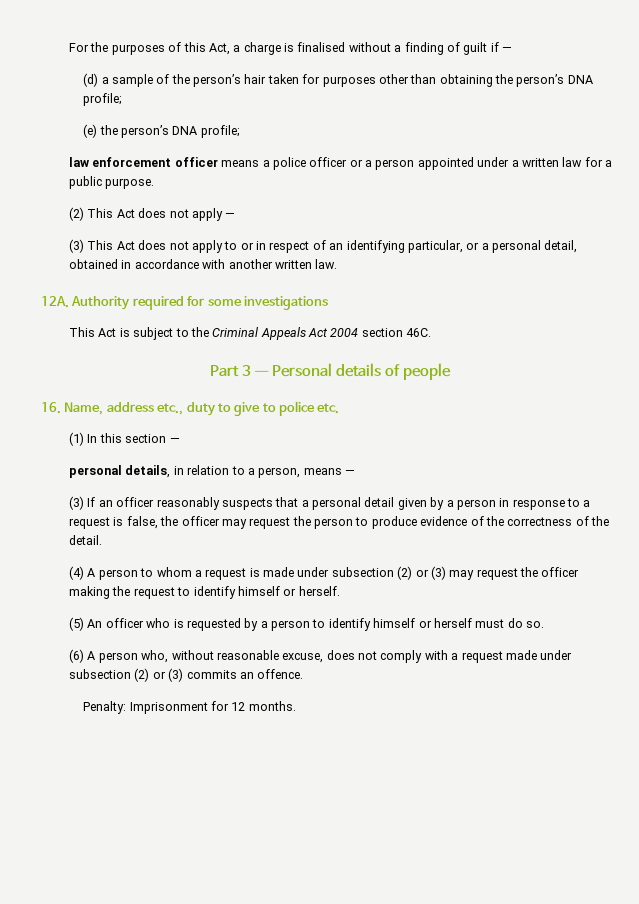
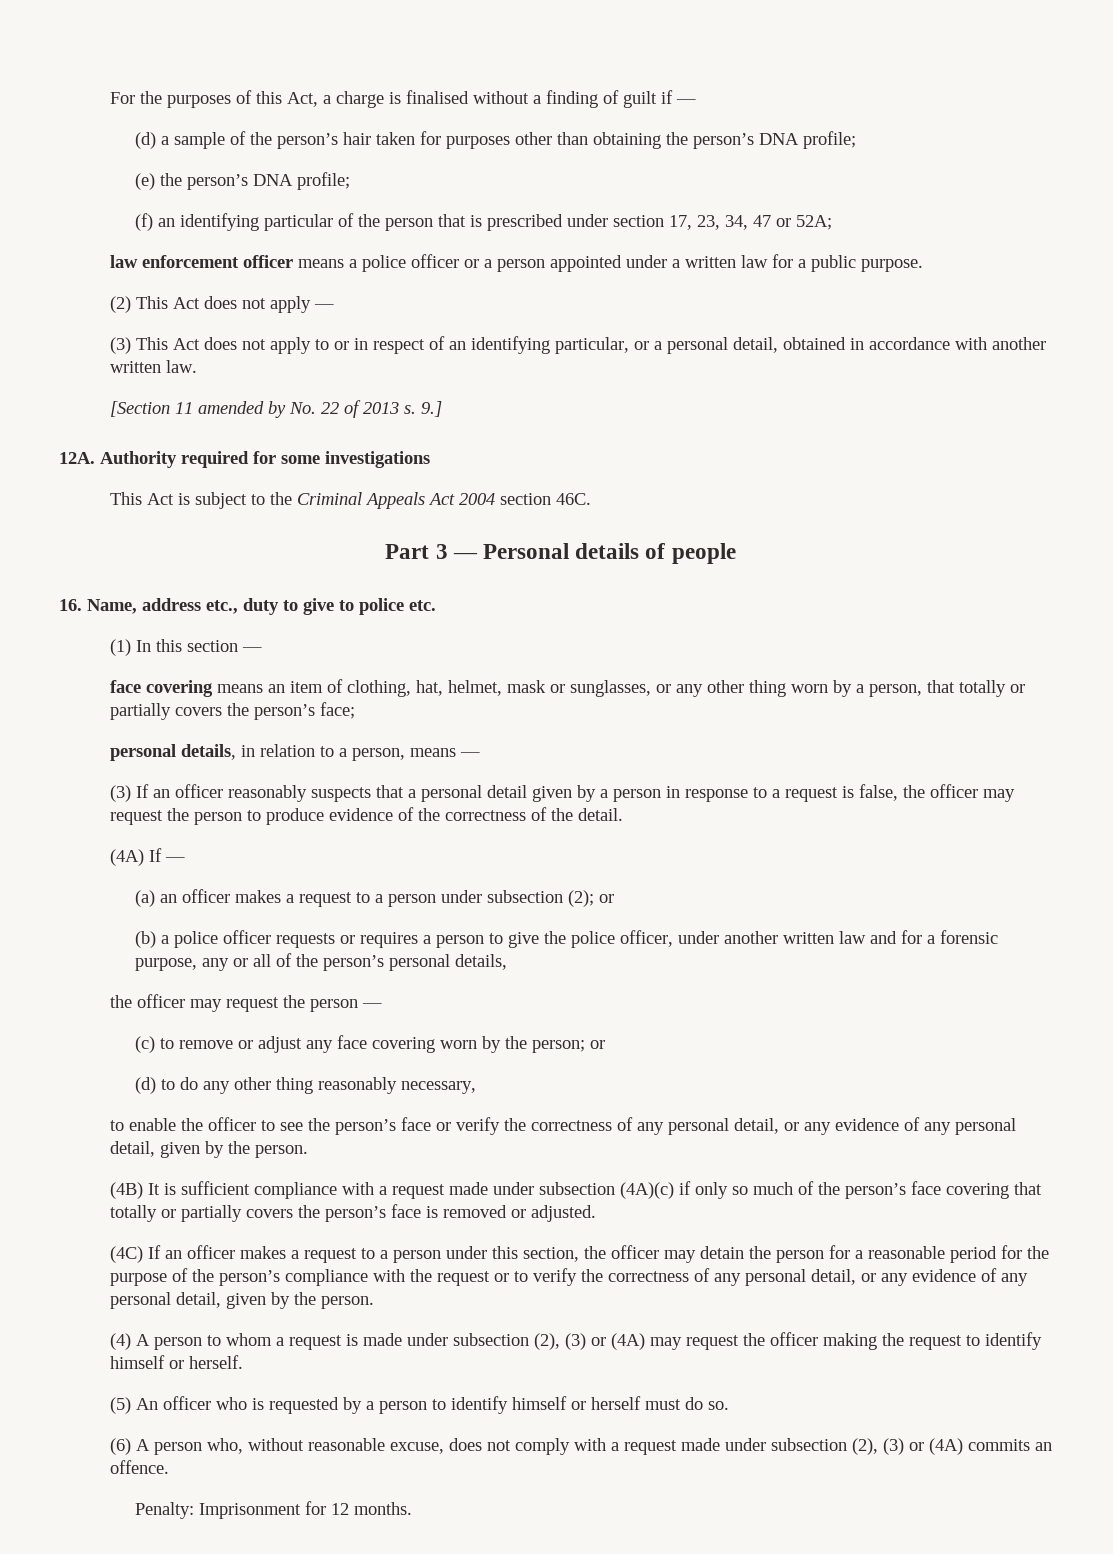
(240, 131) none -> [135,213,833,231] // (f) an identifying particular of the person that is prescribed under section 17, 23, 34, 47 or 52A;
(338, 264) none -> [109,400,442,418] // [Section 11 amended by No. 22 of 2013 s. 9.]
(180, 440) none -> [109,679,1025,697] [109,702,355,720] // face covering means an item of clothing, hat, helmet, mask or sunglasses, or any other thing worn by a person, that totally or partially covers the person’s face;
(103, 540) none -> [109,848,185,866] [135,889,615,907] [135,930,999,948] [135,953,508,971] [109,994,382,1012] [135,1035,606,1053] [135,1077,477,1094] [109,1117,1016,1135] [109,1141,308,1158] [109,1181,1042,1199] [109,1204,596,1222] [109,1245,1049,1263] [109,1268,1028,1286] [109,1292,374,1309] // (4A) If — // (a) an officer makes a request to a person under subsection (2); or // (b) a police officer requests or requires a person to give the police officer, under another written law and for a forensic purpose, any or all of the person’s personal details, // the officer may request the person — // (c) to remove or adjust any face covering worn by the person; or // (d) to do any other thing reasonably necessary, // to enable the officer to see the person’s face or verify the correctness of any personal detail, or any evidence of any personal detail, given by the person. // (4B) It is sufficient compliance with a request made under subsection (4A)(c) if only so much of the person’s face covering that totally or partially covers the person’s face is removed or adjusted. // (4C) If an officer makes a request to a person under this section, the officer may detain the person for a reasonable period for the purpose of the person’s compliance with the request or to verify the correctness of any personal detail, or any evidence of any personal detail, given by the person.
[397,566,446,580] (2) or (3) -> [533,1333,645,1350] (2), (3) or (4A)
[134,668,184,682] (2) or (3) -> [851,1438,963,1455] (2), (3) or (4A)

